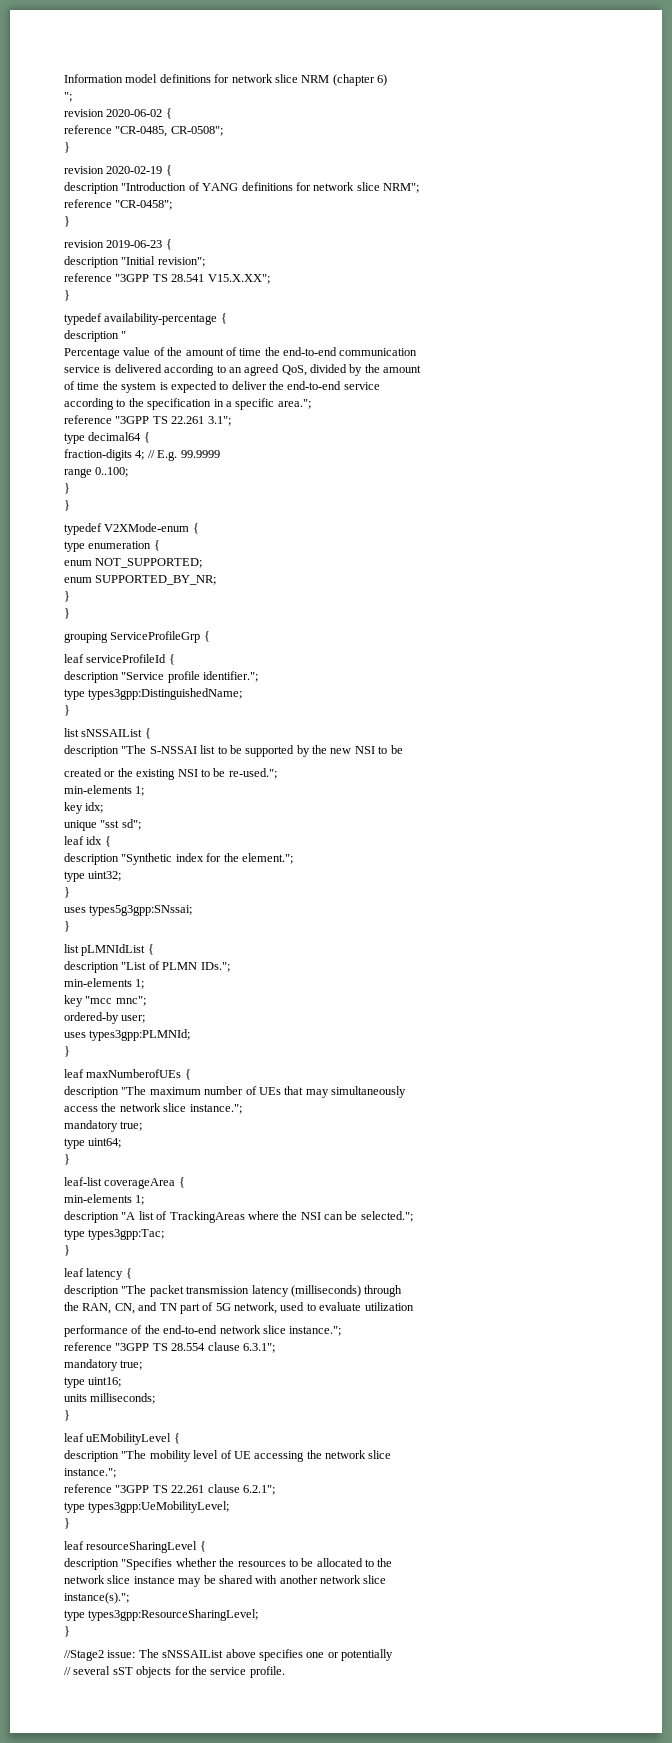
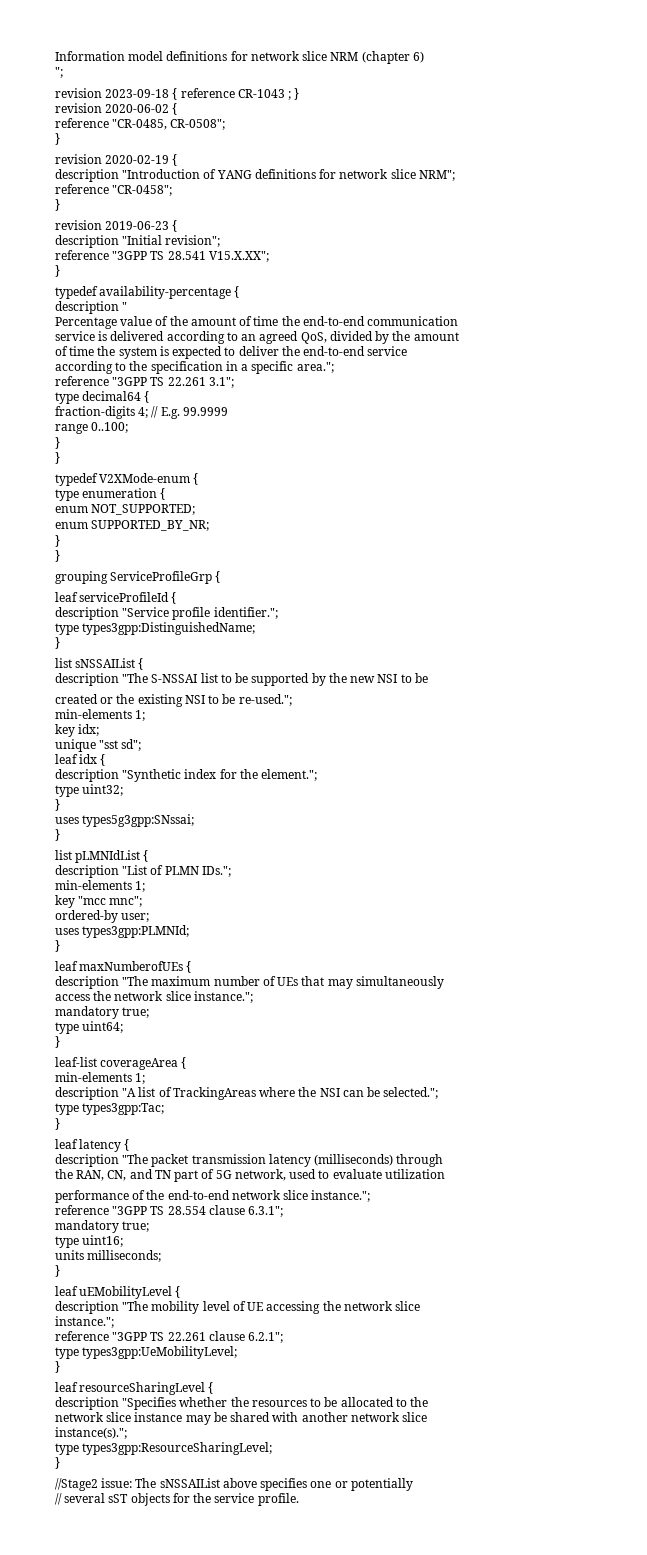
(72, 97) none -> [55,88,300,100] // revision 2023-09-18 { reference CR-1043 ; }

